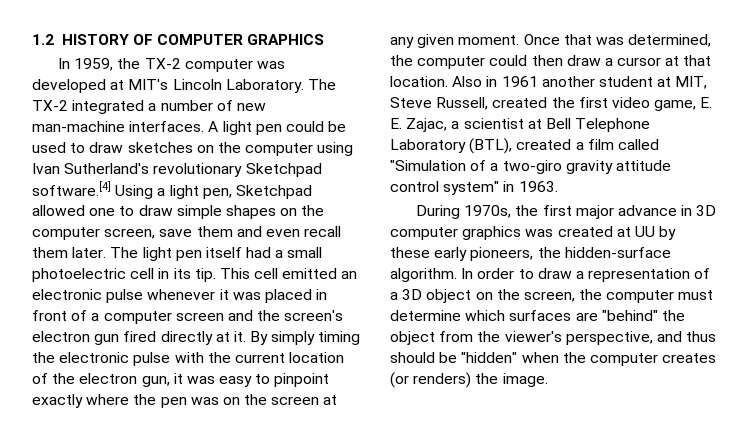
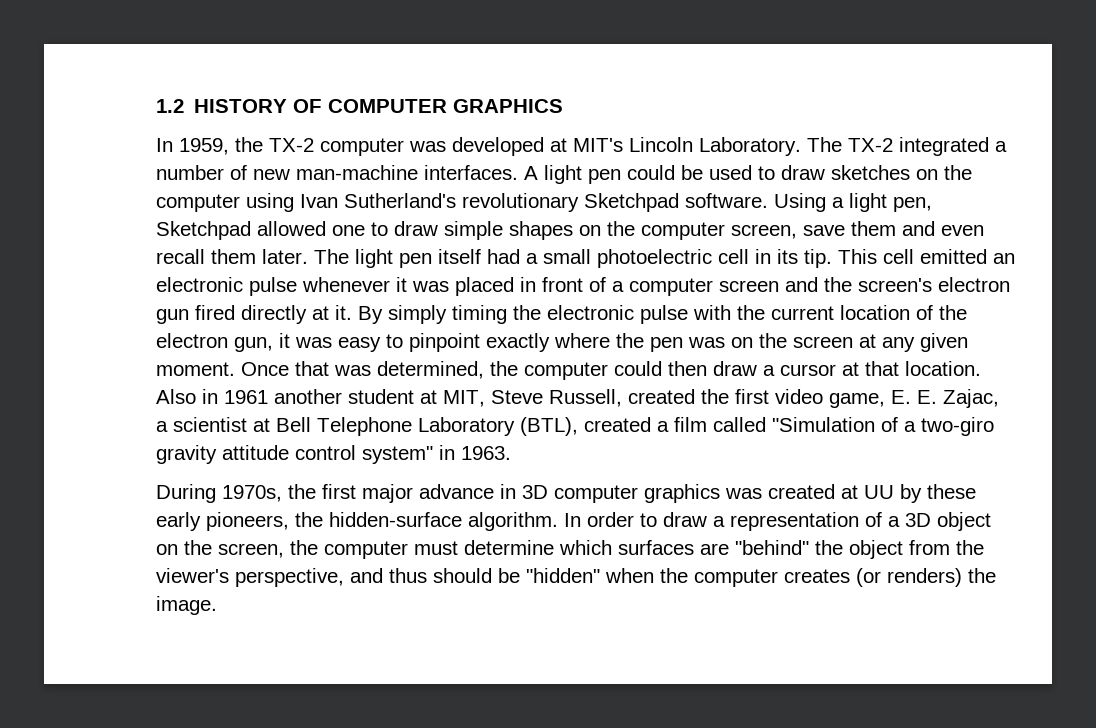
[32,181,111,196] software.[4] -> [685,193,768,208] software.

